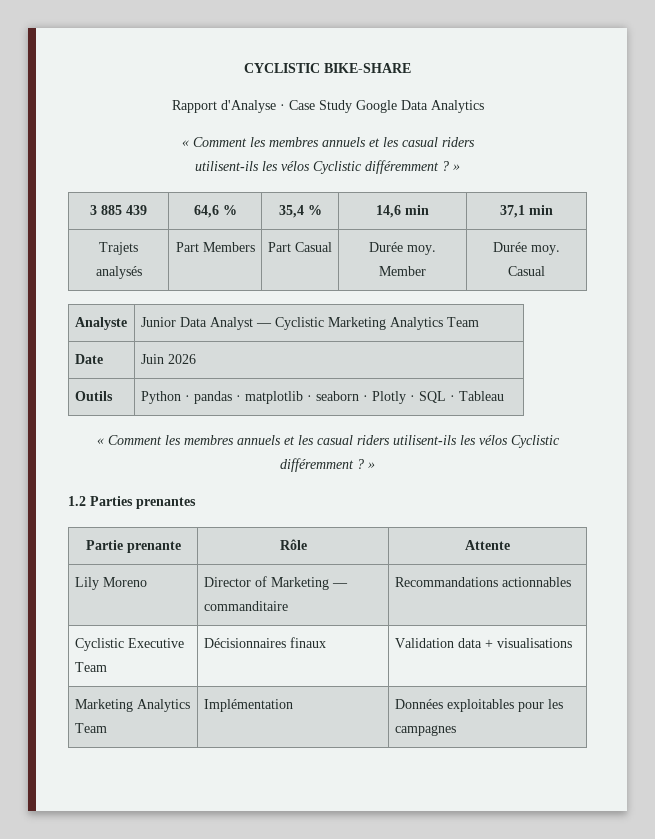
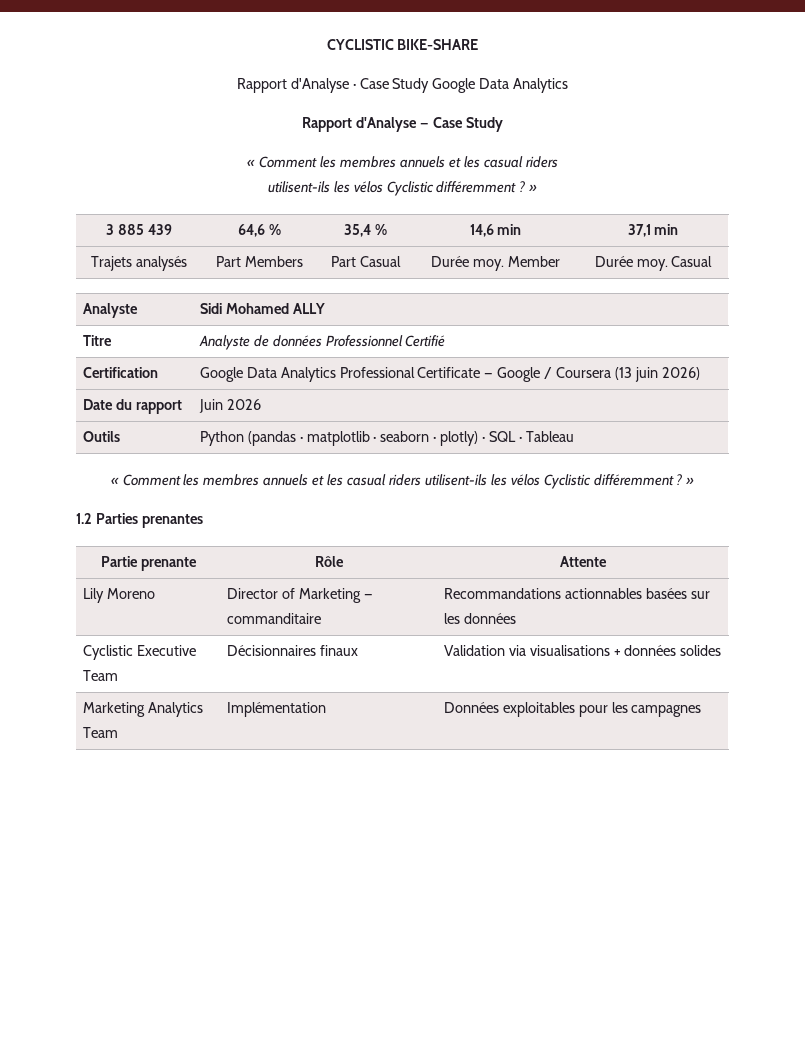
(484, 106) none -> [302,117,503,132] // Rapport d'Analyse — Case Study
[140,317,479,330] Junior Data Analyst — Cyclistic Marketing Analytics Team -> [199,303,325,314] [82,335,112,346] [198,335,446,350] [82,367,158,378] [199,367,700,382] Sidi Mohamed ALLY // Titre | Analyste de données Professionnel Certifié // Certification | Google Data Analytics Professional Certificate — Google / Coursera (13 juin 2026)
(103, 359) none -> [115,399,182,414] du rapport
[184,391,232,404] · pandas -> [247,431,296,446] (pandas
[371,391,406,404] Plotly -> [440,431,479,446] plotly)
(571, 582) none -> [645,588,710,599] [443,613,516,624] basées sur les données
[457,638,572,648] data + visualisations -> [508,645,722,656] via visualisations + données solides

